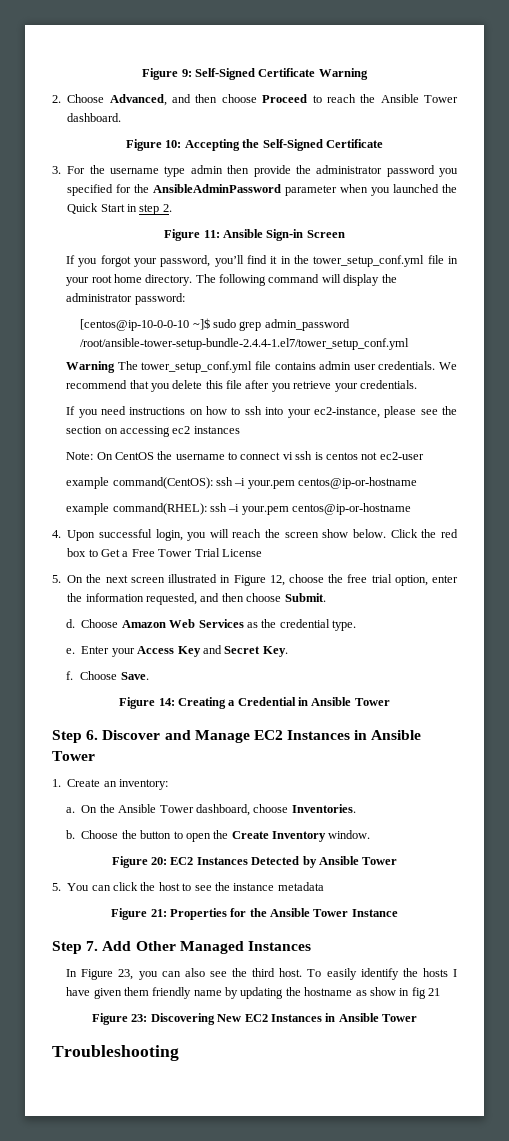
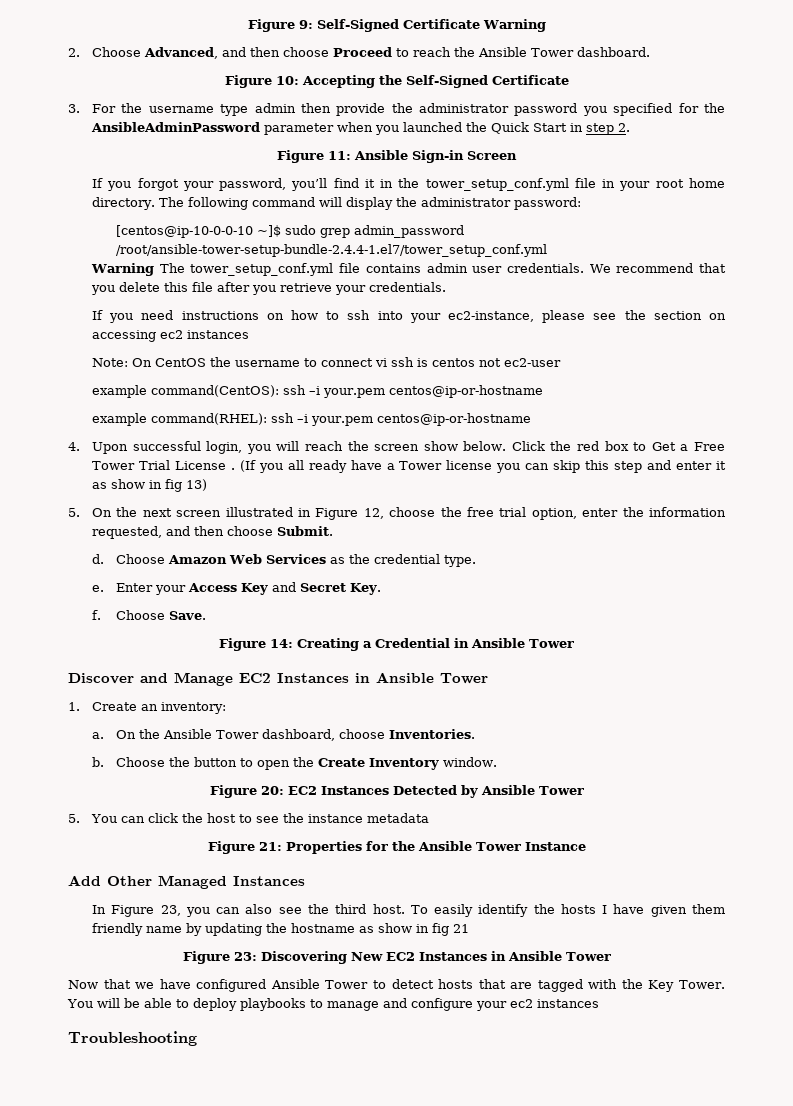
(262, 553) none -> [230,460,727,473] [92,479,208,492] . (If you all ready have a Tower license you can skip this step and enter it as show in fig 13)
[52,730,99,743] Step 6. -> (575, 643) none
[52,941,99,954] Step 7. -> (586, 846) none
(417, 1018) none -> [68,979,726,992] [67,998,599,1011] // Now that we have configured Ansible Tower to detect hosts that are tagged with the Key Tower. You will be able to deploy playbooks to manage and configure your ec2 instances

